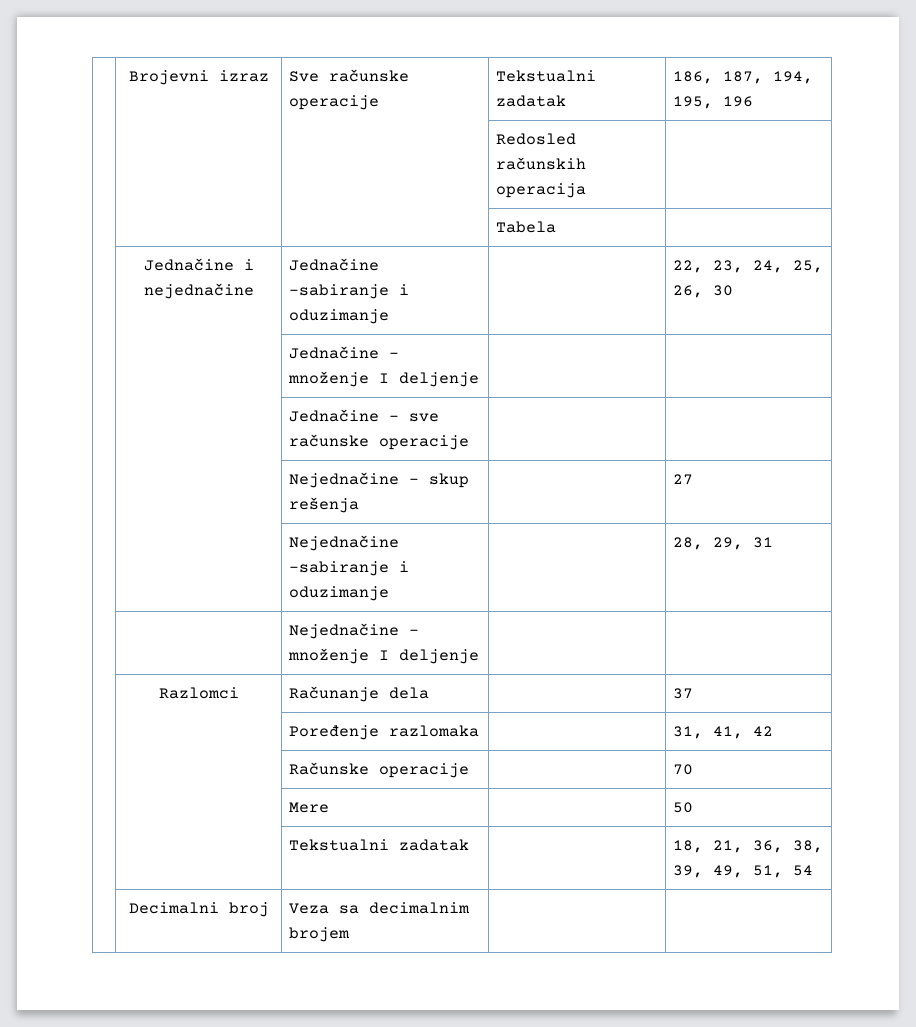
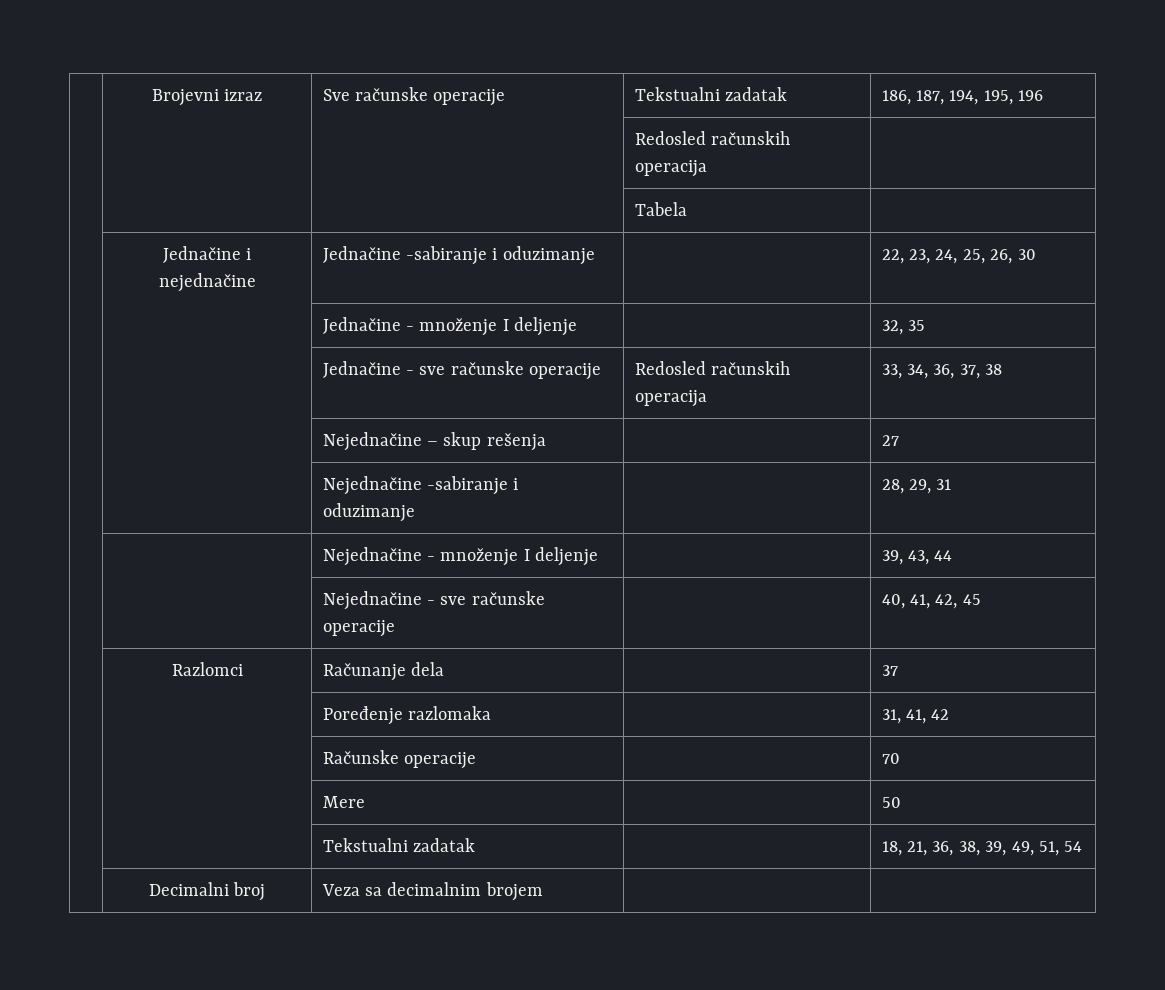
(479, 379) none -> [881,320,925,335] 32, 35
(469, 442) | -> [634,361,790,375] [634,390,707,407] [881,364,1003,379] Redosled računskih operacija | 33, 34, 36, 37, 38
(479, 656) none -> [881,550,953,565] [322,591,545,610] [322,620,395,637] [881,594,981,609] 39, 43, 44 // | | Nejednačine - sve računske operacije | | 40, 41, 42, 45

